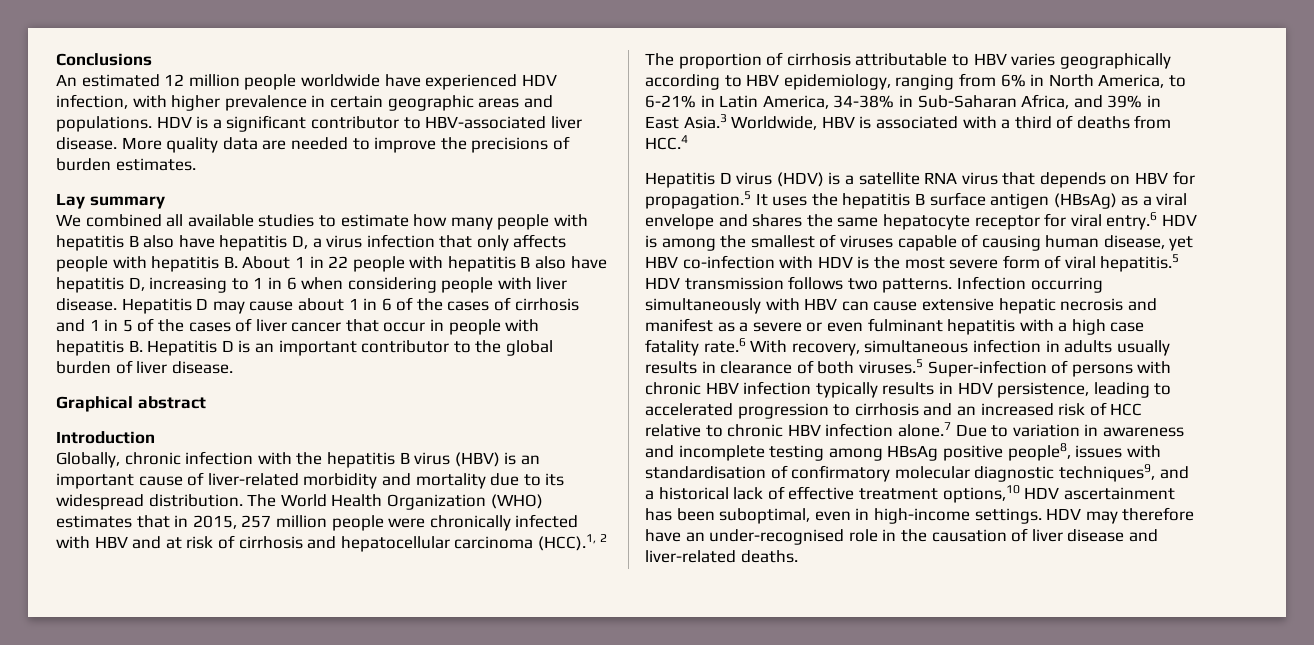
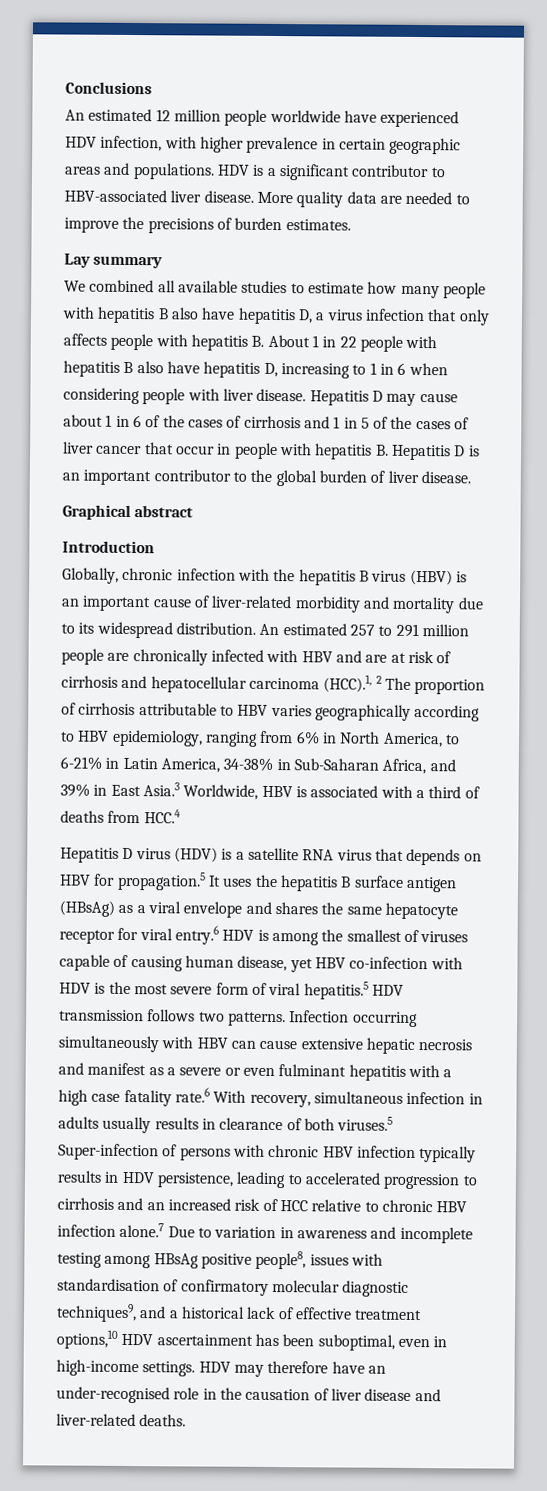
[247,494,543,510] [56,515,426,531] The World Health Organization (WHO) estimates that in 2015, 257 million people were -> [259,623,469,638] [61,648,130,665] An estimated 257 to 291 million people are
(162, 542) none -> [365,654,388,663] are

